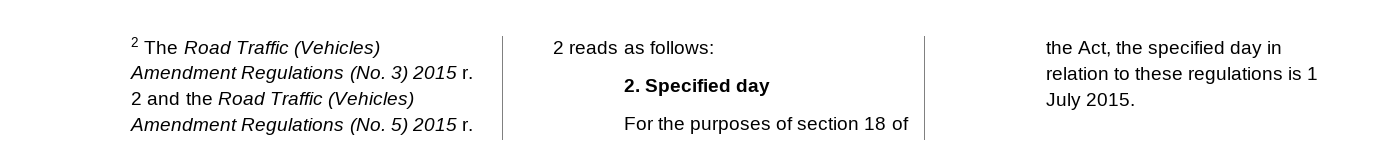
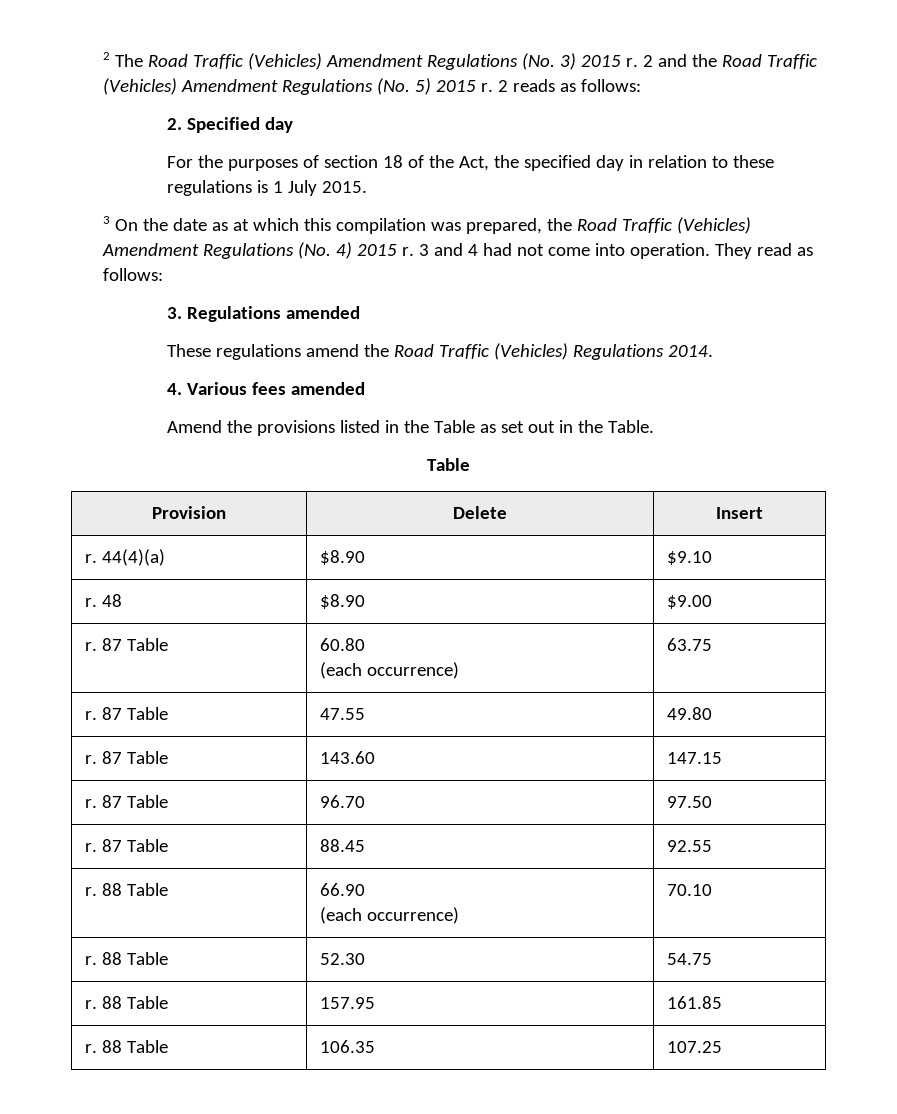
(1135, 99) none -> [102,216,751,234] [101,242,813,259] [102,268,163,281] [166,306,360,322] [166,343,713,360] [166,382,365,395] [166,420,654,436] [427,458,470,471] [152,506,226,519] [453,506,507,519] [716,507,763,519] [84,549,165,566] [319,550,365,565] [666,551,712,565] [84,594,122,607] [319,594,365,609] [666,595,712,609] [84,638,168,651] [319,638,365,651] [319,662,459,679] [666,638,712,651] [84,707,168,720] [319,708,365,720] [666,707,712,720] [84,751,168,764] [319,751,375,764] [666,752,722,764] [84,795,168,808] [319,795,365,808] [666,796,712,808] [84,839,168,852] [319,839,365,852] [666,840,712,852] [84,883,168,896] [319,883,365,896] [319,907,459,924] [666,884,712,896] [84,952,168,965] [319,953,365,965] [666,953,712,965] [84,996,168,1009] [319,997,375,1009] [666,996,722,1009] [84,1040,168,1053] [319,1040,375,1053] [666,1041,722,1053] // 3 On the date as at which this compilation was prepared, the Road Traffic (Vehicles) Amendment Regulations (No. 4) 2015 r. 3 and 4 had not come into operation. They read as follows: // 3. Regulations amended // These regulations amend the Road Traffic (Vehicles) Regulations 2014. // 4. Various fees amended // Amend the provisions listed in the Table as set out in the Table. // Table // Provision | Delete | Insert // r. 44(4)(a) | $8.90 | $9.10 // r. 48 | $8.90 | $9.00 // r. 87 Table | 60.80 // (each occurrence) | 63.75 // r. 87 Table | 47.55 | 49.80 // r. 87 Table | 143.60 | 147.15 // r. 87 Table | 96.70 | 97.50 // r. 87 Table | 88.45 | 92.55 // r. 88 Table | 66.90 // (each occurrence) | 70.10 // r. 88 Table | 52.30 | 54.75 // r. 88 Table | 157.95 | 161.85 // r. 88 Table | 106.35 | 107.25

